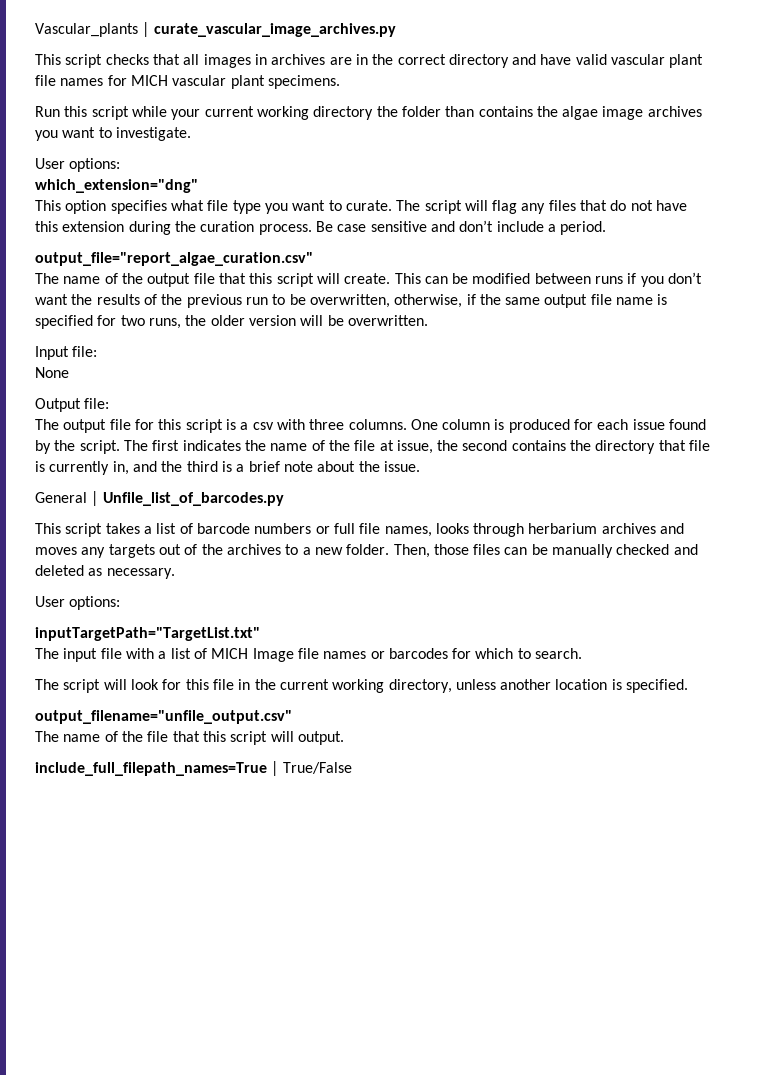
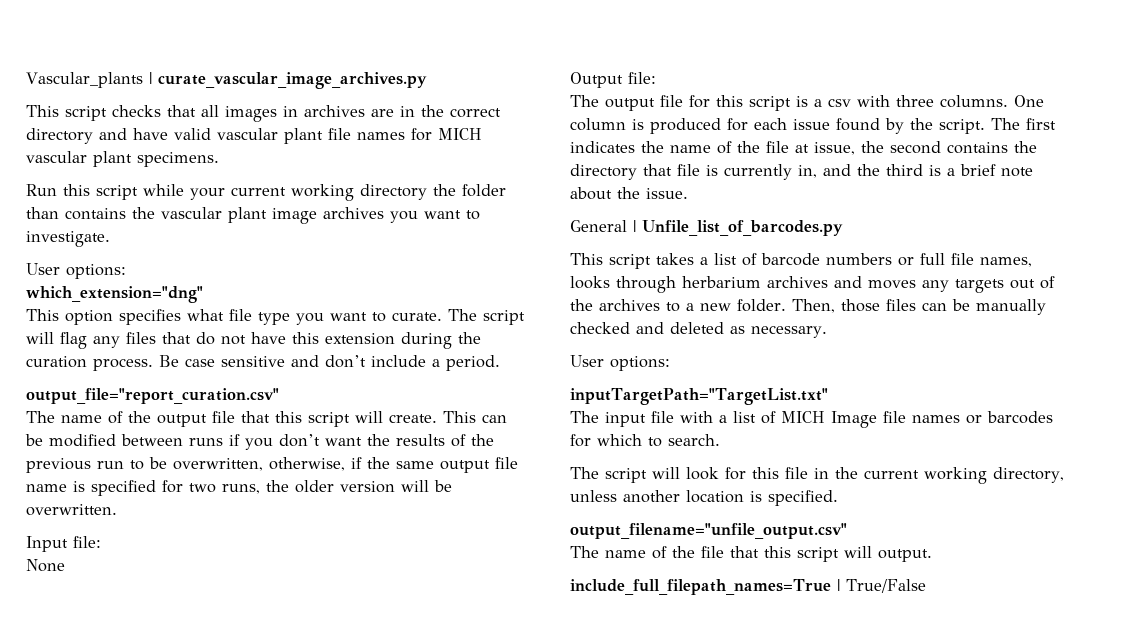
[562,106,599,120] algae -> [161,207,267,223] vascular plant
[35,252,313,266] output_file="report_algae_curation.csv" -> [26,388,279,404] output_file="report_curation.csv"

